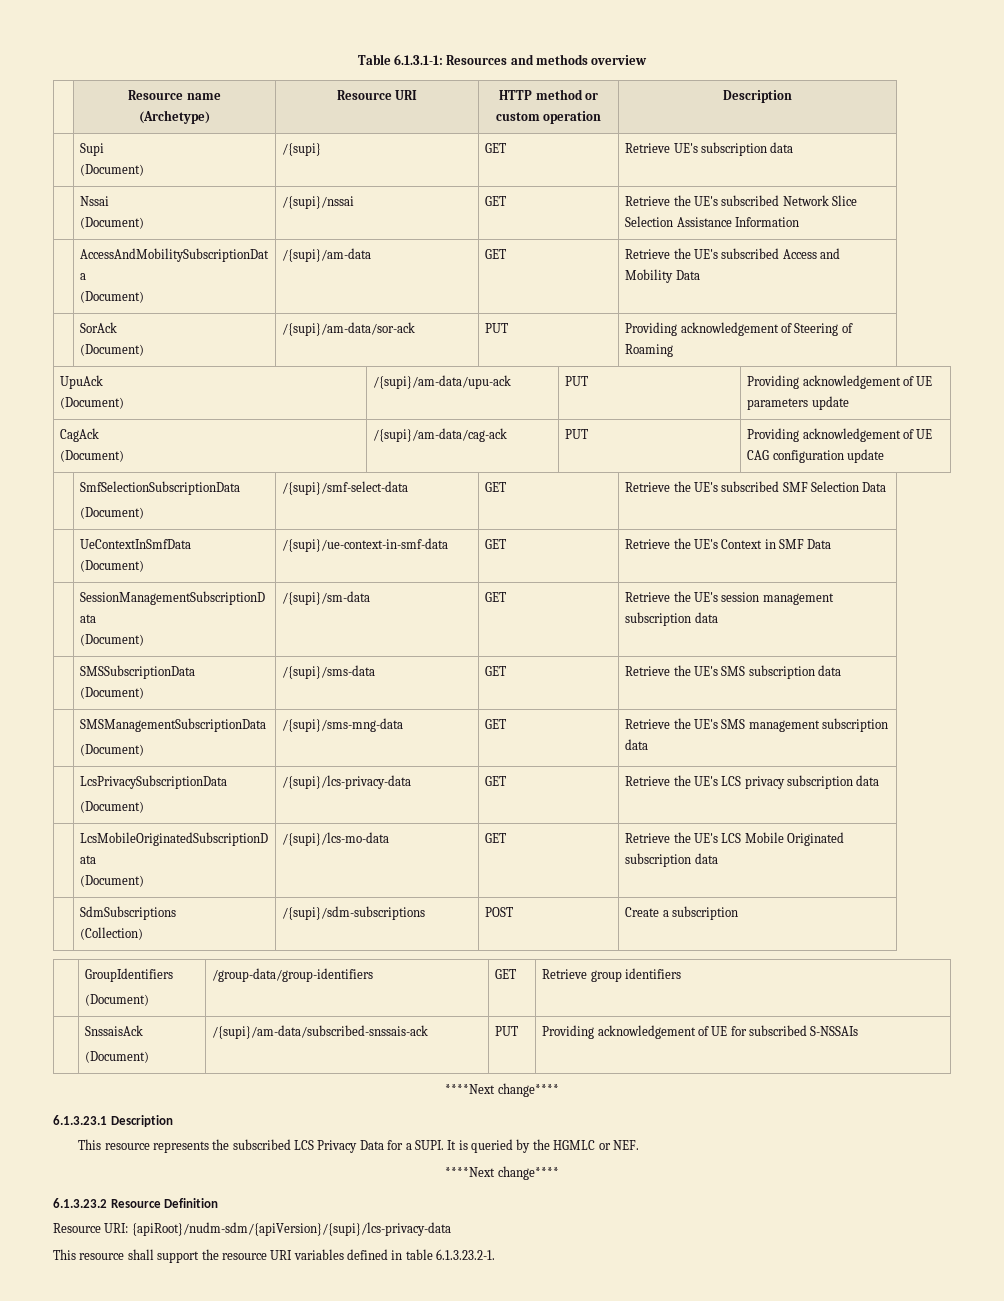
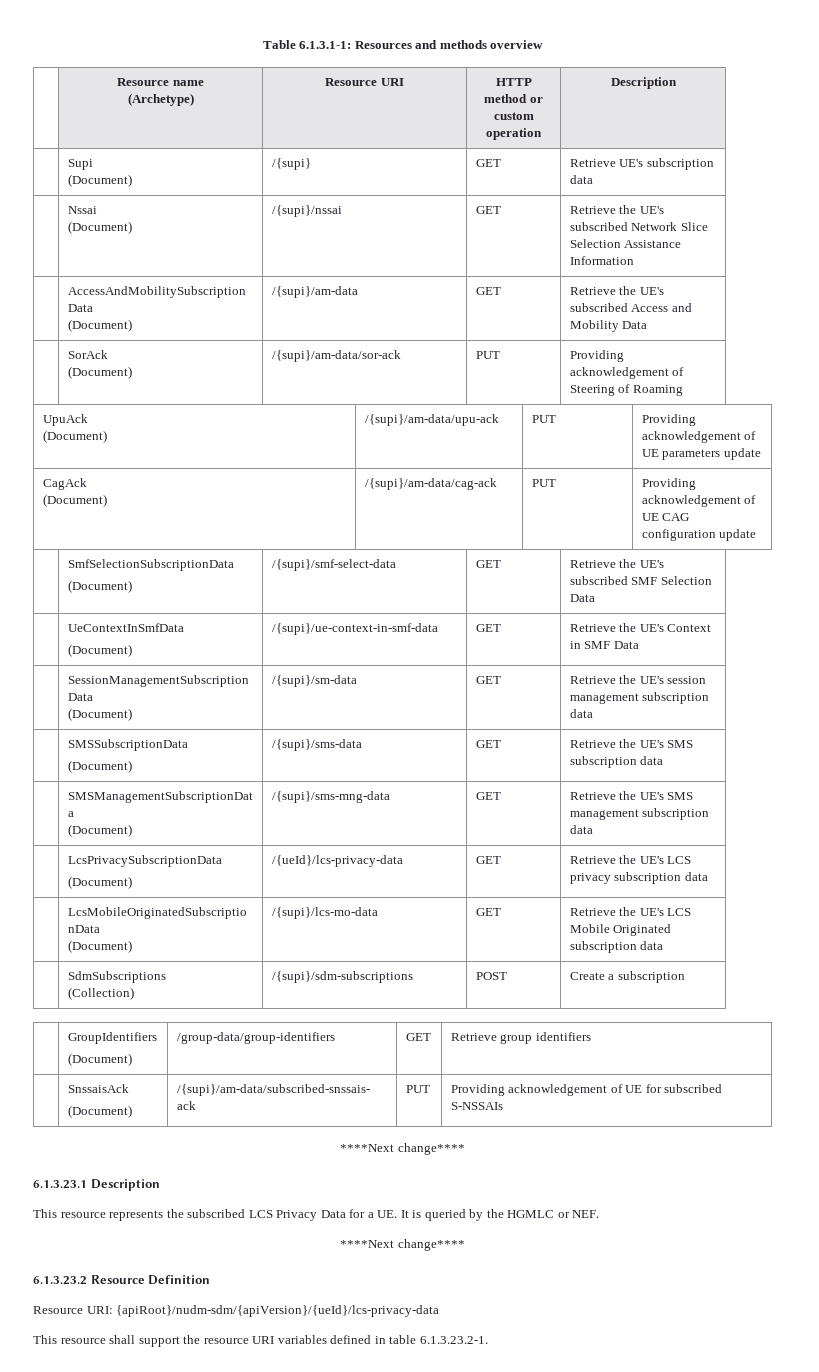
[282,775,412,789] /{supi}/lcs-privacy-data -> [271,855,403,867] /{ueId}/lcs-privacy-data
[414,1140,444,1150] SUPI. -> [377,1210,398,1218] UE.
[131,1222,451,1236] {apiRoot}/nudm-sdm/{apiVersion}/{supi}/lcs-privacy-data -> [116,1305,440,1317] {apiRoot}/nudm-sdm/{apiVersion}/{ueId}/lcs-privacy-data

